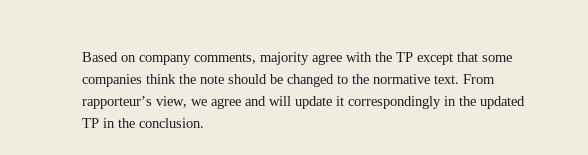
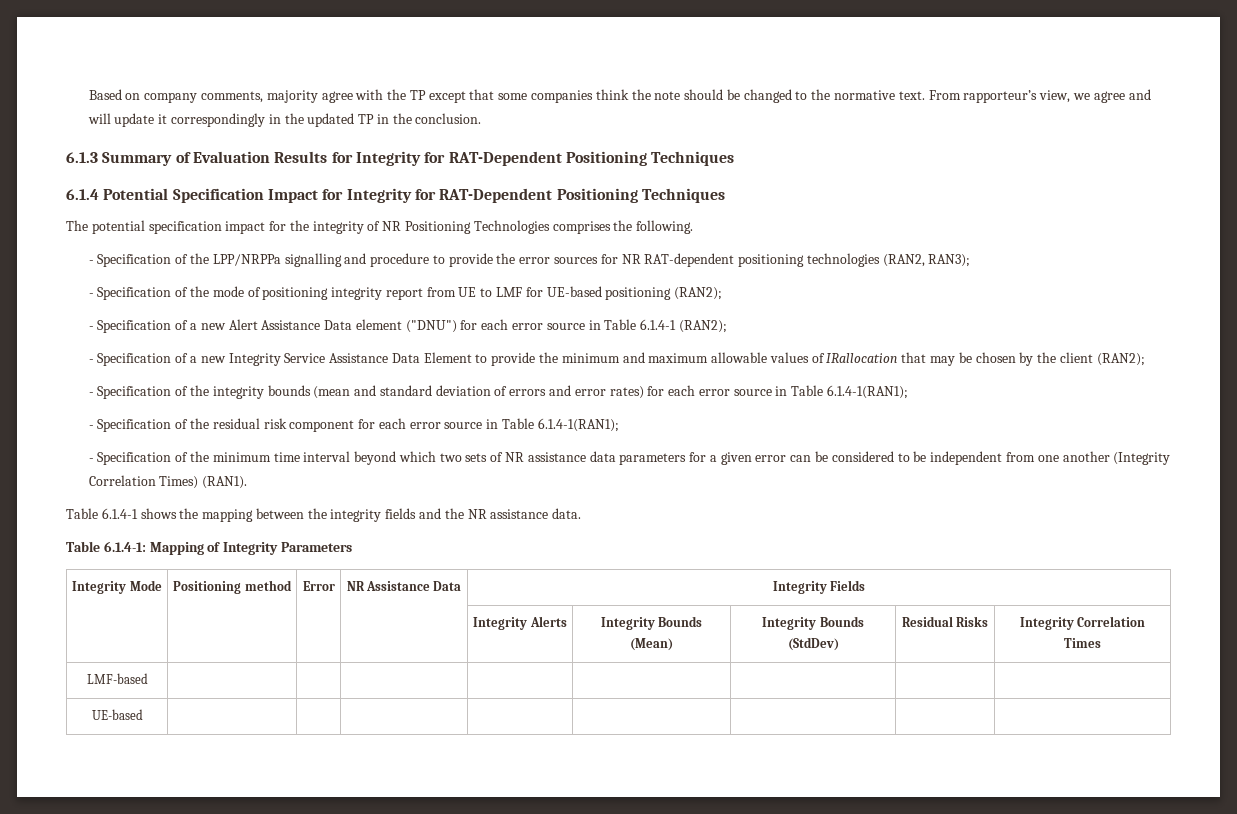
(204, 123) none -> [66,151,735,166] [66,188,725,203] [66,220,694,234] [88,253,971,267] [88,286,723,300] [88,319,727,333] [88,352,1145,366] [88,385,909,399] [88,418,619,432] [88,451,1171,465] [88,475,248,489] [66,508,582,522] [66,541,352,555] [72,580,162,594] [173,580,292,594] [302,581,335,591] [346,581,462,591] [772,580,866,594] [473,616,567,630] [600,616,703,630] [630,638,673,651] [762,616,864,630] [787,637,839,651] [901,616,989,627] [1019,616,1146,630] [1064,638,1101,648] [86,673,148,684] [91,709,143,720] // 6.1.3 Summary of Evaluation Results for Integrity for RAT-Dependent Positioning Techniques // 6.1.4 Potential Specification Impact for Integrity for RAT-Dependent Positioning Techniques // The potential specification impact for the integrity of NR Positioning Technologies comprises the following. // - Specification of the LPP/NRPPa signalling and procedure to provide the error sources for NR RAT-dependent positioning technologies (RAN2, RAN3); // - Specification of the mode of positioning integrity report from UE to LMF for UE-based positioning (RAN2); // - Specification of a new Alert Assistance Data element ("DNU") for each error source in Table 6.1.4-1 (RAN2); // - Specification of a new Integrity Service Assistance Data Element to provide the minimum and maximum allowable values of IRallocation that may be chosen by the client (RAN2); // - Specification of the integrity bounds (mean and standard deviation of errors and error rates) for each error source in Table 6.1.4-1(RAN1); // - Specification of the residual risk component for each error source in Table 6.1.4-1(RAN1); // - Specification of the minimum time interval beyond which two sets of NR assistance data parameters for a given error can be considered to be independent from one another (Integrity Correlation Times) (RAN1). // Table 6.1.4-1 shows the mapping between the integrity fields and the NR assistance data. // Table 6.1.4-1: Mapping of Integrity Parameters // Integrity Mode | Positioning method | Error | NR Assistance Data | Integrity Fields // | | | | Integrity Alerts | Integrity Bounds (Mean) | Integrity Bounds (StdDev) | Residual Risks | Integrity Correlation Times // LMF-based | | | | | | | | // UE-based | | | | | | | |

